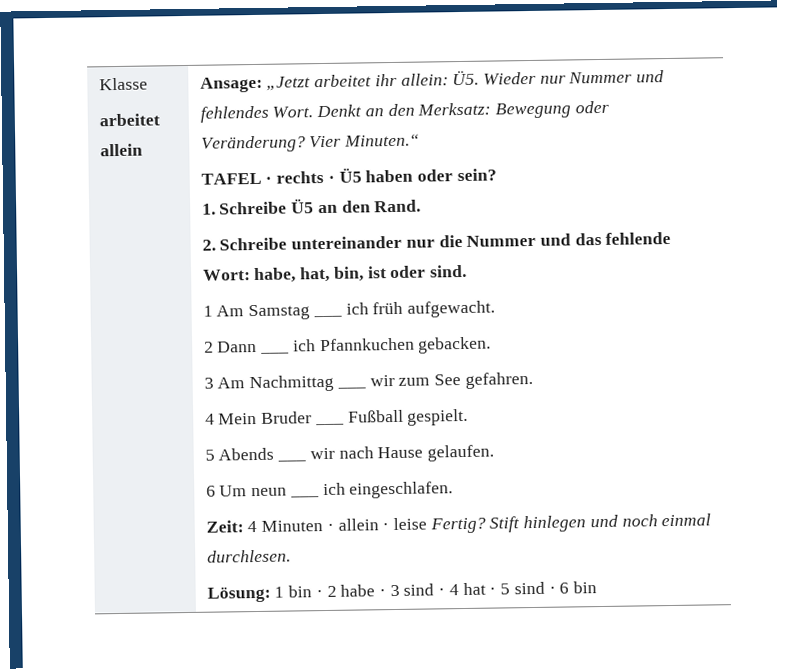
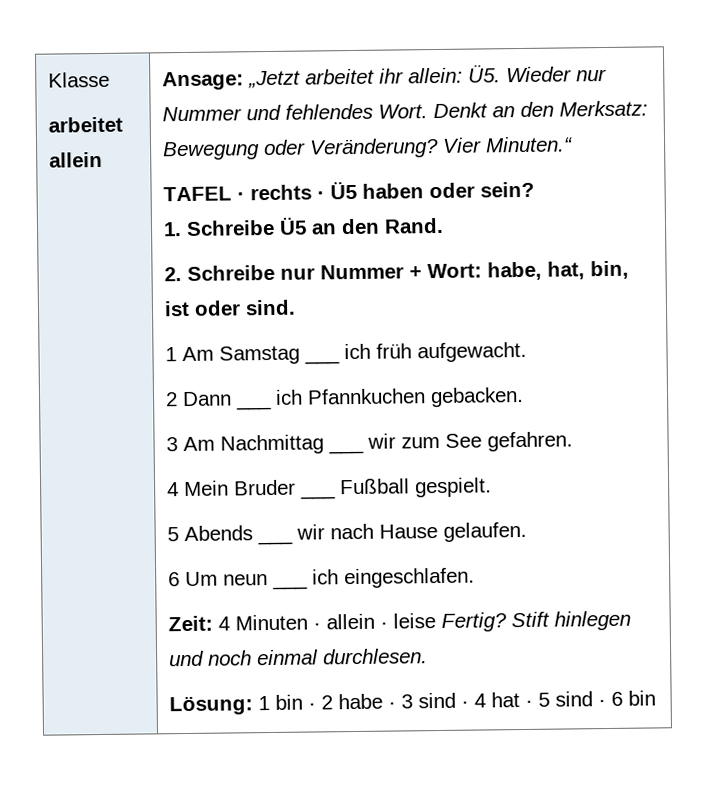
[291,231,672,250] untereinander nur die Nummer und das fehlende -> [279,264,422,280] nur Nummer +

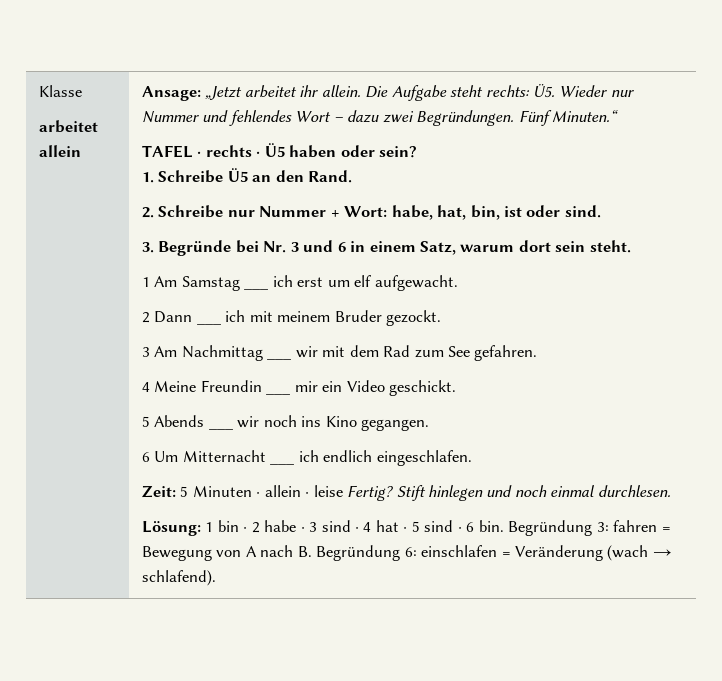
[407,67,463,84] allein: -> [321,85,530,101] allein. Die Aufgabe steht rechts:
[377,100,648,119] [162,137,482,161] Wort. Denkt an den Merksatz: Bewegung oder Veränderung? Vier -> [295,110,552,126] Wort – dazu zwei Begründungen. Fünf
(296, 307) none -> [141,240,631,256] // 3. Begründe bei Nr. 3 und 6 in einem Satz, warum dort sein steht.
[375,343,412,359] früh -> [297,275,372,287] erst um elf
[306,386,524,408] Pfannkuchen gebacken. -> [249,310,442,326] mit meinem Bruder gezockt.
(396, 441) none -> [322,345,411,357] mit dem Rad
[183,477,492,500] Mein Bruder ___ Fußball gespielt. -> [154,380,262,392] [266,392,291,395] [294,380,457,396] Meine Freundin ___ mir ein Video geschickt.
[329,521,527,542] nach Hause gelaufen. -> [263,415,430,431] noch ins Kino gegangen.
[222,569,339,590] neun ___ ich -> [182,450,266,462] [270,462,295,465] [298,450,373,462] Mitternacht ___ ich endlich
[217,616,230,631] 4 -> [180,486,189,497] 5
[627,690,656,706] bin -> [478,520,671,536] [141,545,672,561] [141,570,216,586] bin. Begründung 3: fahren = Bewegung von A nach B. Begründung 6: einschlafen = Veränderung (wach → schlafend).

